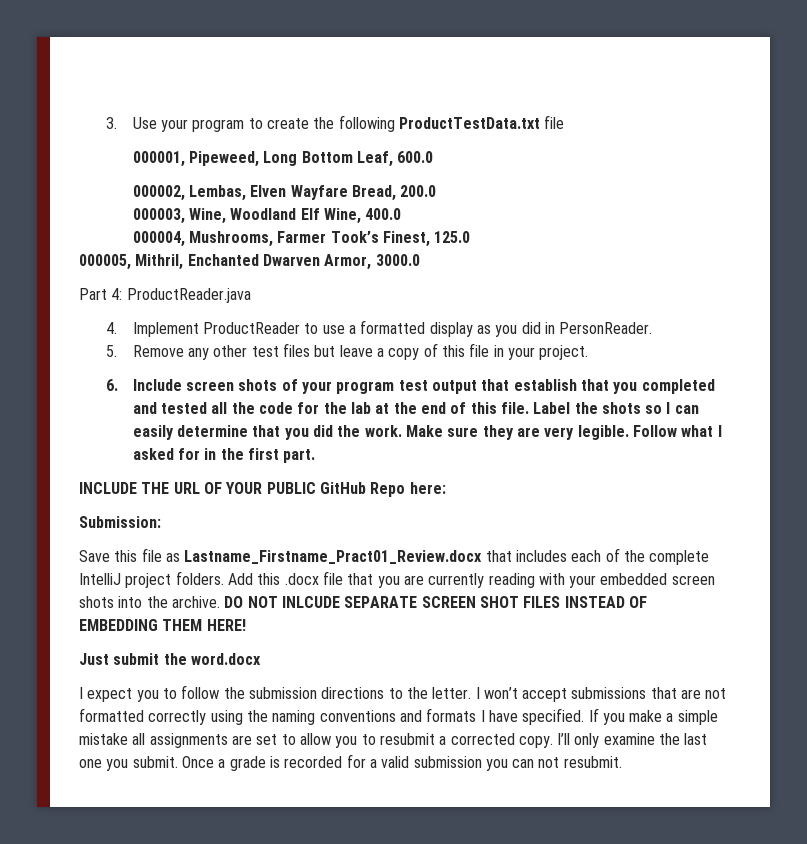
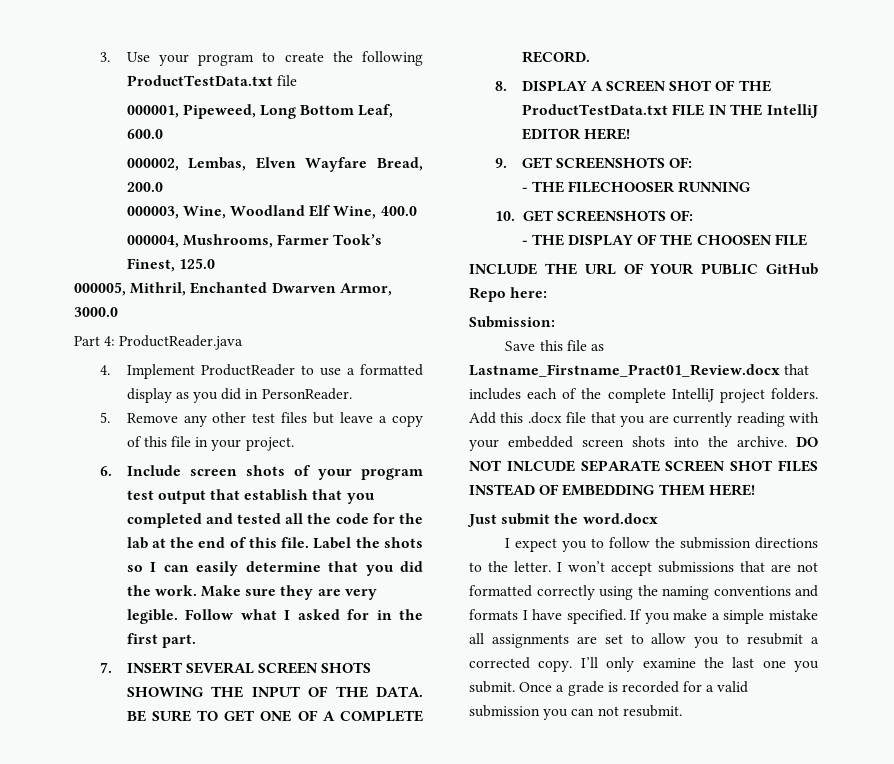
(316, 456) none -> [100,662,372,674] [126,686,424,698] [126,710,424,722] [521,51,590,63] [495,80,771,92] [521,104,818,118] [521,128,630,140] [495,157,693,169] [521,181,751,193] [495,210,694,222] [521,234,807,246] // 7. INSERT SEVERAL SCREEN SHOTS SHOWING THE INPUT OF THE DATA. BE SURE TO GET ONE OF A COMPLETE RECORD. // 8. DISPLAY A SCREEN SHOT OF THE ProductTestData.txt FILE IN THE IntelliJ EDITOR HERE! // 9. GET SCREENSHOTS OF: // - THE FILECHOOSER RUNNING // 10. GET SCREENSHOTS OF: // - THE DISPLAY OF THE CHOOSEN FILE

